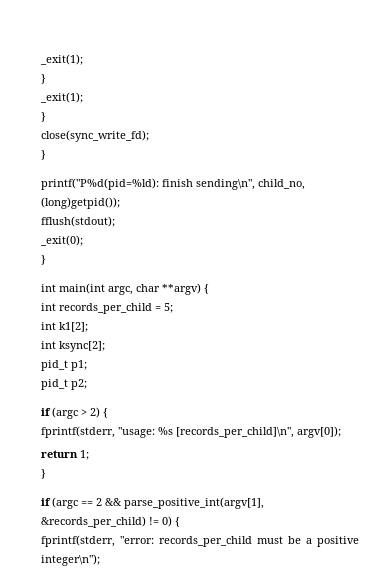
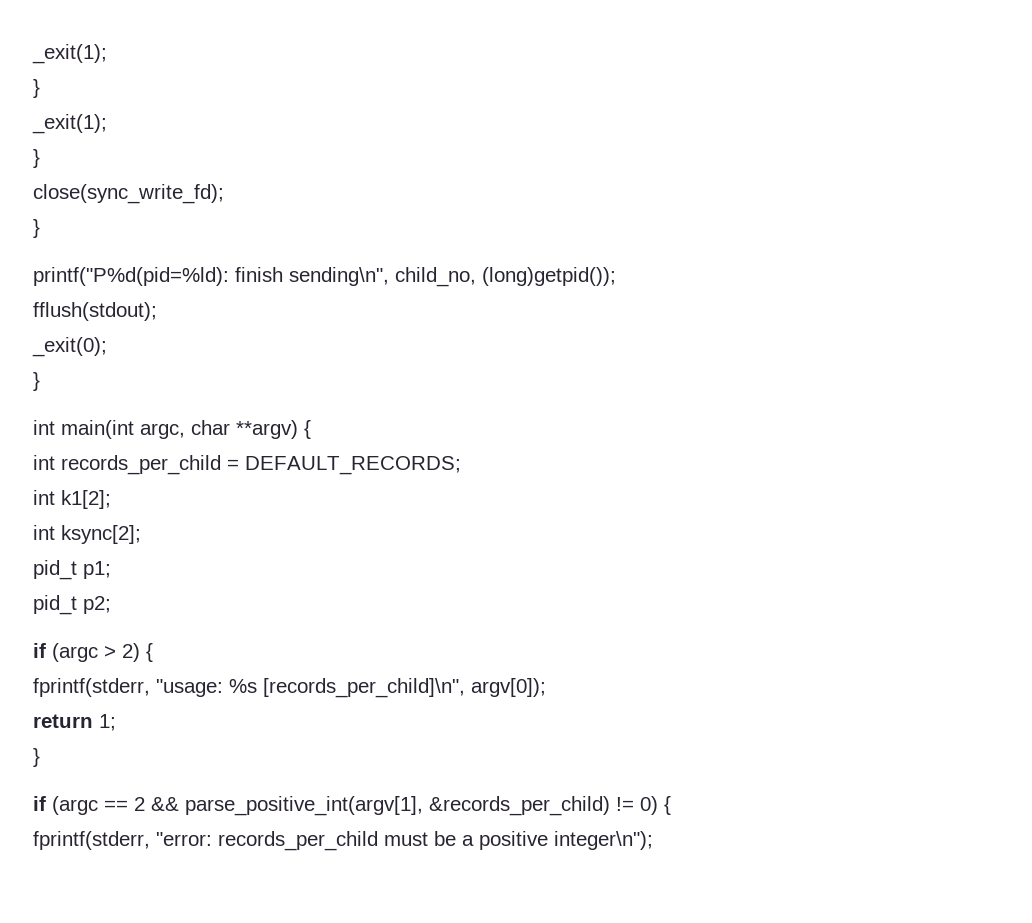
[164,303,173,313] 5; -> [245,456,461,475] DEFAULT_RECORDS;

